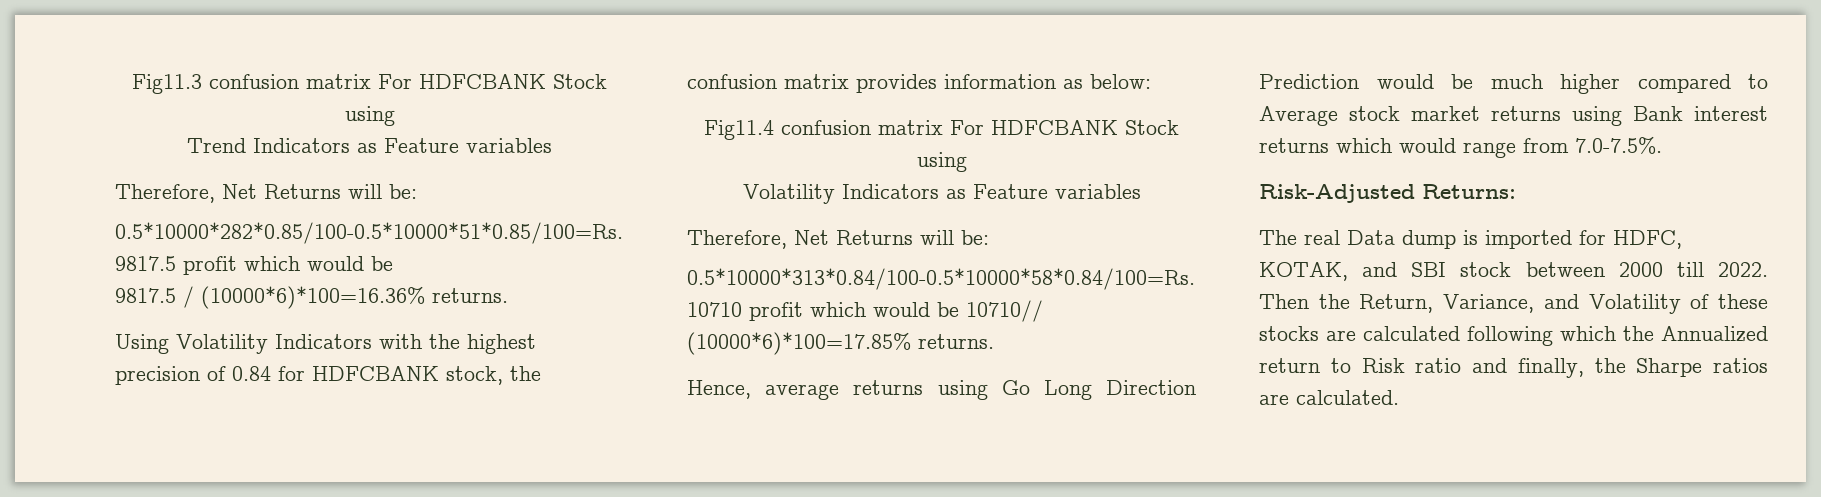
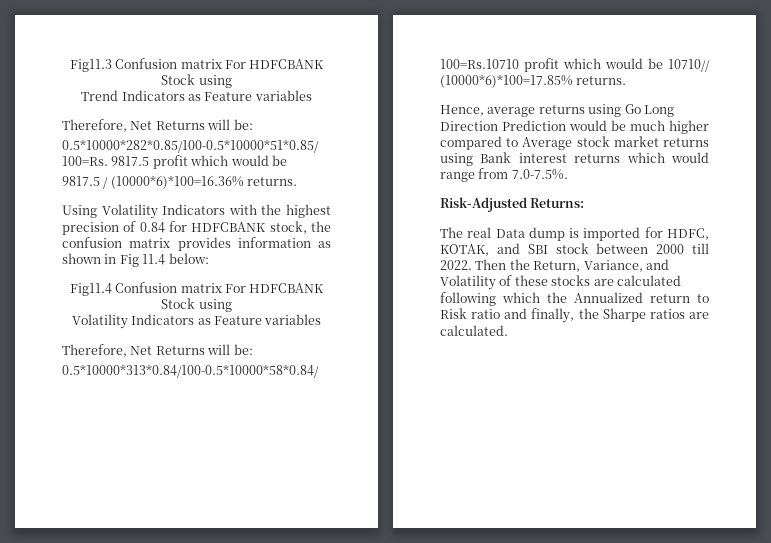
[209,74,299,89] confusion -> [115,58,178,69] Confusion
(1083, 84) none -> [62,253,166,267] shown in Fig 11.4
[781,120,871,135] confusion -> [115,282,178,293] Confusion

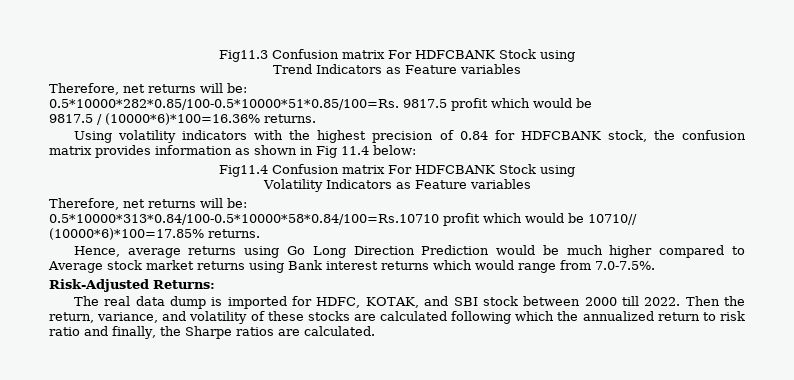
[130,121,205,130] Net Returns -> [123,84,196,93] net returns
[101,204,226,219] Volatility Indicators -> [118,130,248,143] volatility indicators
[130,346,205,355] Net Returns -> [123,199,196,208] net returns
[495,229,525,238] Data -> [135,296,165,306] data
[533,259,669,272] [440,275,496,290] Return, Variance, and Volatility -> [49,311,248,324] return, variance, and volatility
[574,292,643,303] Annualized -> [582,311,654,321] annualized
[440,308,467,319] Risk -> [719,311,745,321] risk

